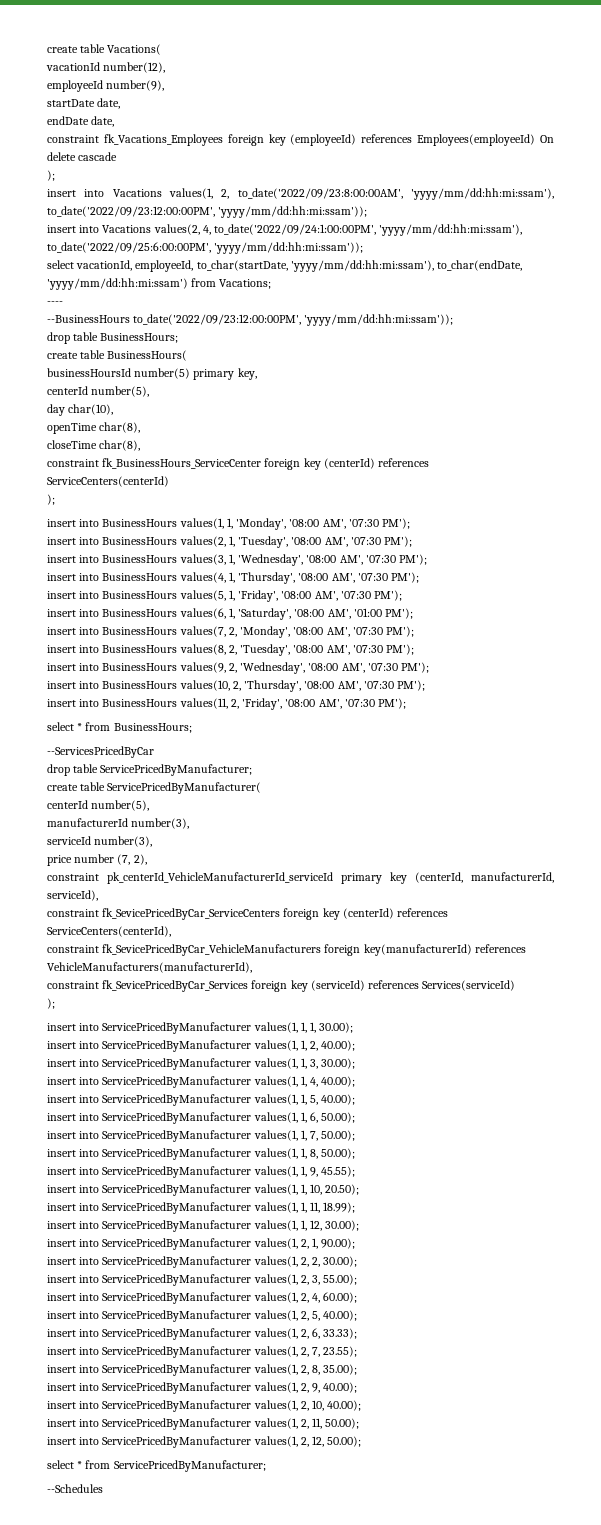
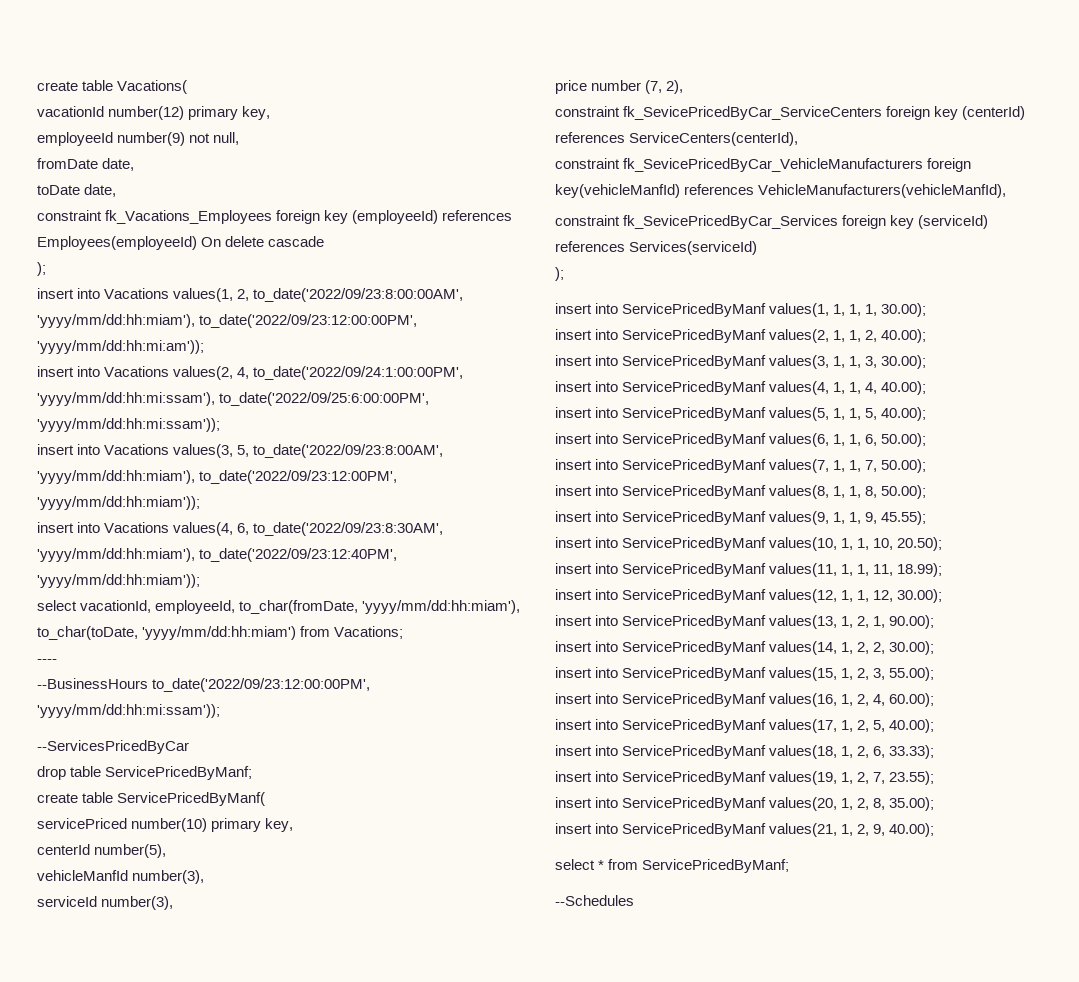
[103,62,166,73] [47,80,165,92] [47,98,121,109] [47,116,89,125] number(12), // employeeId number(9), // startDate date, // endDate -> [108,106,271,120] [37,132,240,146] [37,158,135,171] [37,185,80,195] number(12) primary key, // employeeId number(9) not null, // fromDate date, // toDate
[411,188,554,200] [47,206,368,218] 'yyyy/mm/dd:hh:mi:ssam'), to_date('2022/09/23:12:00:00PM', 'yyyy/mm/dd:hh:mi:ssam')); -> [37,314,418,328] [37,340,204,354] 'yyyy/mm/dd:hh:miam'), to_date('2022/09/23:12:00:00PM', 'yyyy/mm/dd:hh:mi:am'));
(364, 248) none -> [37,444,444,458] [37,470,398,484] [37,496,200,510] [37,522,444,536] [37,548,398,562] [37,574,200,588] // insert into Vacations values(3, 5, to_date('2022/09/23:8:00AM', 'yyyy/mm/dd:hh:miam'), to_date('2022/09/23:12:00PM', 'yyyy/mm/dd:hh:miam')); // insert into Vacations values(4, 6, to_date('2022/09/23:8:30AM', 'yyyy/mm/dd:hh:miam'), to_date('2022/09/23:12:40PM', 'yyyy/mm/dd:hh:miam'));
[196,260,523,272] [47,278,188,290] to_char(startDate, 'yyyy/mm/dd:hh:mi:ssam'), to_char(endDate, 'yyyy/mm/dd:hh:mi:ssam') -> [239,600,521,614] [37,626,297,640] to_char(fromDate, 'yyyy/mm/dd:hh:miam'), to_char(toDate, 'yyyy/mm/dd:hh:miam')
[47,332,179,344] [47,350,188,361] [47,368,191,379] // drop table BusinessHours; // create table BusinessHours( // businessHoursId number(5) -> [37,740,189,754] [37,766,253,780] [37,792,266,806] [37,818,208,832] // --ServicesPricedByCar // drop table ServicePricedByManf; // create table ServicePricedByManf( // servicePriced number(10)
[47,404,114,416] [47,422,141,434] [47,440,141,451] [47,458,430,470] [47,476,169,487] [47,494,55,505] [47,518,411,530] [47,536,413,548] [47,554,428,566] [47,572,420,584] [47,590,403,602] [47,608,414,620] [47,626,415,638] [47,644,415,656] [47,662,430,674] [47,680,426,692] [47,698,407,710] [47,722,192,733] [47,746,154,758] [47,764,253,776] [47,782,262,794] [47,800,150,811] [47,818,128,827] day char(10), // openTime char(8), // closeTime char(8), // constraint fk_BusinessHours_ServiceCenter foreign key (centerId) references ServiceCenters(centerId) // ); // insert into BusinessHours values(1, 1, 'Monday', '08:00 AM', '07:30 PM'); // insert into BusinessHours values(2, 1, 'Tuesday', '08:00 AM', '07:30 PM'); // insert into BusinessHours values(3, 1, 'Wednesday', '08:00 AM', '07:30 PM'); // insert into BusinessHours values(4, 1, 'Thursday', '08:00 AM', '07:30 PM'); // insert into BusinessHours values(5, 1, 'Friday', '08:00 AM', '07:30 PM'); // insert into BusinessHours values(6, 1, 'Saturday', '08:00 AM', '01:00 PM'); // insert into BusinessHours values(7, 2, 'Monday', '08:00 AM', '07:30 PM'); // insert into BusinessHours values(8, 2, 'Tuesday', '08:00 AM', '07:30 PM'); // insert into BusinessHours values(9, 2, 'Wednesday', '08:00 AM', '07:30 PM'); // insert into BusinessHours values(10, 2, 'Thursday', '08:00 AM', '07:30 PM'); // insert into BusinessHours values(11, 2, 'Friday', '08:00 AM', '07:30 PM'); // select * from BusinessHours; // --ServicesPricedByCar // drop table ServicePricedByManufacturer; // create table ServicePricedByManufacturer( // centerId number(5), // manufacturerId -> [37,870,128,881] vehicleManfId
[47,872,554,884] [47,890,98,901] // constraint pk_centerId_VehicleManufacturerId_serviceId primary key (centerId, manufacturerId, serviceId), -> (684, 87) none
[363,944,526,956] [47,962,252,973] key(manufacturerId) references VehicleManufacturers(manufacturerId), -> [555,184,1007,198] key(vehicleManfId) references VehicleManufacturers(vehicleManfId),
[102,1022,252,1034] ServicePricedByManufacturer -> [622,303,767,317] ServicePricedByManf
[319,1022,354,1033] [47,1040,298,1052] 30.00); // insert into ServicePricedByManufacturer values(1, -> [865,303,927,317] [555,329,846,343] 1, 30.00); // insert into ServicePricedByManf values(2, 1,
[102,1058,298,1070] ServicePricedByManufacturer values(1, -> [622,355,846,369] ServicePricedByManf values(3, 1,
[102,1076,298,1088] ServicePricedByManufacturer values(1, -> [622,381,846,395] ServicePricedByManf values(4, 1,
[102,1094,298,1106] ServicePricedByManufacturer values(1, -> [622,407,846,421] ServicePricedByManf values(5, 1,
[102,1112,298,1124] ServicePricedByManufacturer values(1, -> [622,433,846,447] ServicePricedByManf values(6, 1,
[102,1130,298,1142] ServicePricedByManufacturer values(1, -> [622,459,846,473] ServicePricedByManf values(7, 1,
[102,1148,298,1160] ServicePricedByManufacturer values(1, -> [622,485,846,499] ServicePricedByManf values(8, 1,
[102,1166,298,1178] ServicePricedByManufacturer values(1, -> [622,511,846,525] ServicePricedByManf values(9, 1,
[102,1184,298,1196] ServicePricedByManufacturer values(1, -> [622,537,854,551] ServicePricedByManf values(10, 1,
[102,1202,298,1214] ServicePricedByManufacturer values(1, -> [622,563,854,577] ServicePricedByManf values(11, 1,
[102,1220,298,1232] ServicePricedByManufacturer values(1, -> [622,589,854,603] ServicePricedByManf values(12, 1,
[102,1238,298,1250] ServicePricedByManufacturer values(1, -> [622,615,854,629] ServicePricedByManf values(13, 1,
[102,1256,298,1268] ServicePricedByManufacturer values(1, -> [622,641,854,655] ServicePricedByManf values(14, 1,
[102,1274,298,1286] ServicePricedByManufacturer values(1, -> [622,667,854,681] ServicePricedByManf values(15, 1,
[102,1292,298,1304] ServicePricedByManufacturer values(1, -> [622,693,854,707] ServicePricedByManf values(16, 1,
[102,1310,298,1322] ServicePricedByManufacturer values(1, -> [622,719,854,733] ServicePricedByManf values(17, 1,
[102,1328,298,1340] ServicePricedByManufacturer values(1, -> [622,745,854,759] ServicePricedByManf values(18, 1,
[102,1346,298,1358] ServicePricedByManufacturer values(1, -> [622,771,854,785] ServicePricedByManf values(19, 1,
[102,1364,298,1376] ServicePricedByManufacturer values(1, -> [622,797,854,811] ServicePricedByManf values(20, 1,
[102,1382,298,1394] ServicePricedByManufacturer values(1, -> [622,823,854,837] ServicePricedByManf values(21, 1,
[47,1400,362,1412] [47,1418,360,1430] [47,1436,362,1448] [47,1460,266,1472] // insert into ServicePricedByManufacturer values(1, 2, 10, 40.00); // insert into ServicePricedByManufacturer values(1, 2, 11, 50.00); // insert into ServicePricedByManufacturer values(1, 2, 12, 50.00); // select * from ServicePricedByManufacturer; -> [555,859,790,873] // select * from ServicePricedByManf;

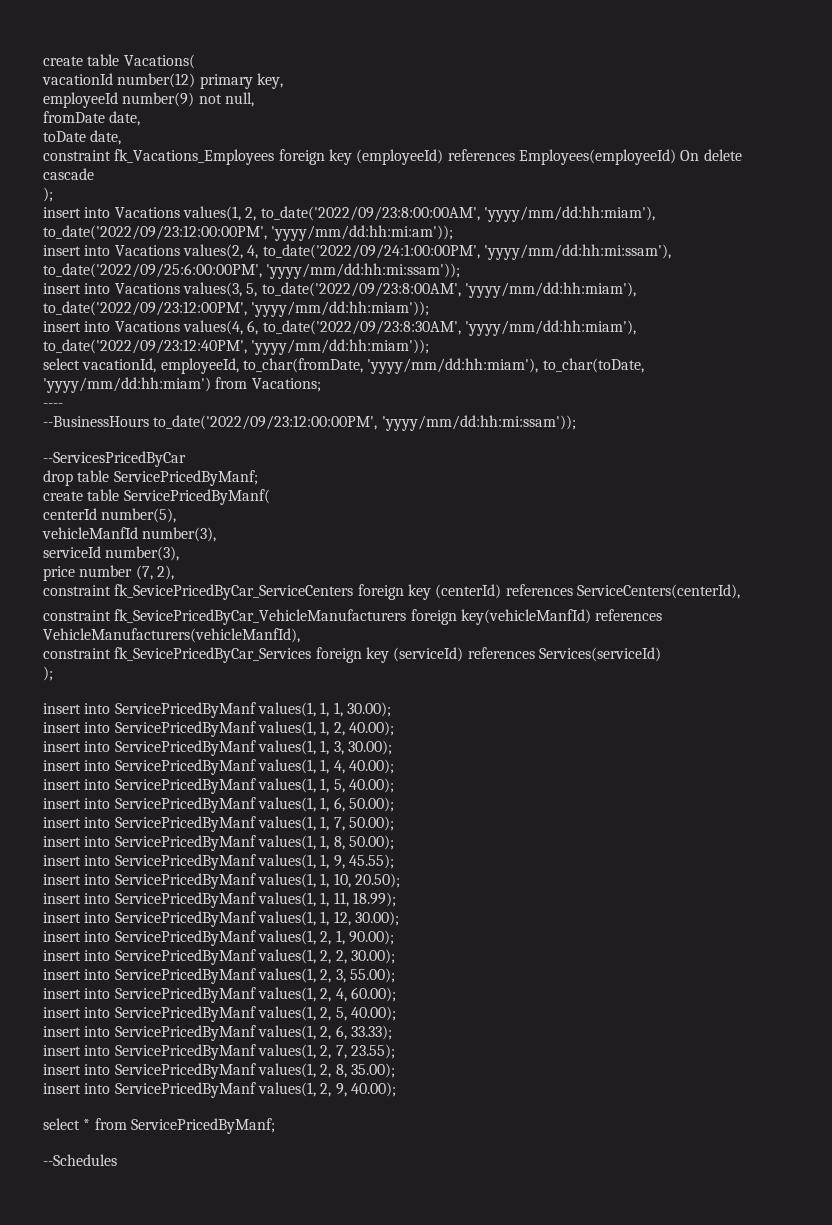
[37,818,294,832] // servicePriced number(10) primary key, -> (270, 497) none
[865,303,927,317] [555,329,846,343] 1, 30.00); // insert into ServicePricedByManf values(2, 1, -> [346,702,391,717] [43,721,316,737] 30.00); // insert into ServicePricedByManf values(1,
[769,355,846,369] values(3, 1, -> [257,740,316,755] values(1,
[769,381,846,395] values(4, 1, -> [257,759,316,774] values(1,
[769,407,846,421] values(5, 1, -> [257,778,316,793] values(1,
[769,433,846,447] values(6, 1, -> [257,797,316,812] values(1,
[769,459,846,473] values(7, 1, -> [257,816,316,831] values(1,
[769,485,846,499] values(8, 1, -> [257,835,316,850] values(1,
[769,511,846,525] values(9, 1, -> [257,854,316,869] values(1,
[769,537,854,551] values(10, 1, -> [257,873,316,888] values(1,
[769,563,854,577] values(11, 1, -> [257,892,316,907] values(1,
[769,589,854,603] values(12, 1, -> [257,911,316,926] values(1,
[769,615,854,629] values(13, 1, -> [257,930,316,945] values(1,
[769,641,854,655] values(14, 1, -> [257,949,316,964] values(1,
[769,667,854,681] values(15, 1, -> [257,968,316,983] values(1,
[769,693,854,707] values(16, 1, -> [257,987,316,1002] values(1,
[769,719,854,733] values(17, 1, -> [257,1006,316,1021] values(1,
[769,745,854,759] values(18, 1, -> [257,1025,316,1040] values(1,
[769,771,854,785] values(19, 1, -> [257,1044,316,1059] values(1,
[769,797,854,811] values(20, 1, -> [257,1063,316,1078] values(1,
[769,823,854,837] values(21, 1, -> [257,1082,316,1097] values(1,

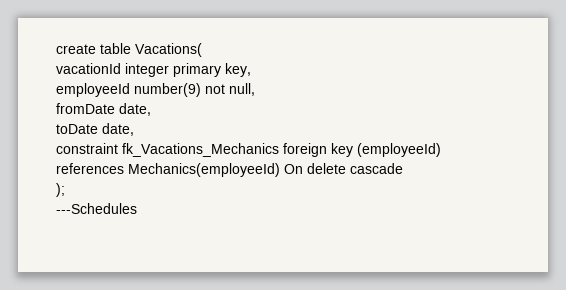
[117,73,196,88] number(12) -> [125,63,169,77] integer
[114,149,275,165] fk_Vacations_Employees -> [122,143,279,157] fk_Vacations_Mechanics
[518,149,676,165] Employees(employeeId) -> [128,163,280,177] Mechanics(employeeId)
[43,206,655,222] [43,225,454,241] [43,244,671,260] [43,263,461,279] [43,282,636,298] [43,301,430,317] [43,320,636,336] [43,339,430,355] [43,358,644,374] [43,377,321,393] [43,403,63,408] [43,415,576,431] [43,451,186,467] [43,470,258,486] [43,489,270,505] [43,508,177,523] [42,527,217,542] [43,546,180,561] [43,565,174,581] [43,584,740,600] [43,609,663,625] [43,628,300,643] [43,647,661,663] [43,666,53,681] [43,702,391,718] [43,721,394,737] [43,740,392,756] [43,759,394,775] [43,778,394,794] [43,797,394,813] [43,816,394,832] [43,835,394,851] [43,854,394,870] [43,873,400,889] [43,892,396,908] [43,911,399,927] [43,930,394,946] [43,949,395,965] [43,968,395,984] [43,987,396,1003] [43,1006,396,1022] [43,1025,392,1041] [43,1044,395,1060] [43,1063,395,1079] [43,1082,396,1098] [43,1118,275,1134] [43,1154,117,1166] insert into Vacations values(1, 2, to_date('2022/09/23:8:00:00AM', 'yyyy/mm/dd:hh:miam'), to_date('2022/09/23:12:00:00PM', 'yyyy/mm/dd:hh:mi:am')); // insert into Vacations values(2, 4, to_date('2022/09/24:1:00:00PM', 'yyyy/mm/dd:hh:mi:ssam'), to_date('2022/09/25:6:00:00PM', 'yyyy/mm/dd:hh:mi:ssam')); // insert into Vacations values(3, 5, to_date('2022/09/23:8:00AM', 'yyyy/mm/dd:hh:miam'), to_date('2022/09/23:12:00PM', 'yyyy/mm/dd:hh:miam')); // insert into Vacations values(4, 6, to_date('2022/09/23:8:30AM', 'yyyy/mm/dd:hh:miam'), to_date('2022/09/23:12:40PM', 'yyyy/mm/dd:hh:miam')); // select vacationId, employeeId, to_char(fromDate, 'yyyy/mm/dd:hh:miam'), to_char(toDate, 'yyyy/mm/dd:hh:miam') from Vacations; // ---- // --BusinessHours to_date('2022/09/23:12:00:00PM', 'yyyy/mm/dd:hh:mi:ssam')); // --ServicesPricedByCar // drop table ServicePricedByManf; // create table ServicePricedByManf( // centerId number(5), // vehicleManfId number(3), // serviceId number(3), // price number (7, 2), // constraint fk_SevicePricedByCar_ServiceCenters foreign key (centerId) references ServiceCenters(centerId), // constraint fk_SevicePricedByCar_VehicleManufacturers foreign key(vehicleManfId) references VehicleManufacturers(vehicleManfId), // constraint fk_SevicePricedByCar_Services foreign key (serviceId) references Services(serviceId) // ); // insert into ServicePricedByManf values(1, 1, 1, 30.00); // insert into ServicePricedByManf values(1, 1, 2, 40.00); // insert into ServicePricedByManf values(1, 1, 3, 30.00); // insert into ServicePricedByManf values(1, 1, 4, 40.00); // insert into ServicePricedByManf values(1, 1, 5, 40.00); // insert into ServicePricedByManf values(1, 1, 6, 50.00); // insert into ServicePricedByManf values(1, 1, 7, 50.00); // insert into ServicePricedByManf values(1, 1, 8, 50.00); // insert into ServicePricedByManf values(1, 1, 9, 45.55); // insert into ServicePricedByManf values(1, 1, 10, 20.50); // insert into ServicePricedByManf values(1, 1, 11, 18.99); // insert into ServicePricedByManf values(1, 1, 12, 30.00); // insert into ServicePricedByManf values(1, 2, 1, 90.00); // insert into ServicePricedByManf values(1, 2, 2, 30.00); // insert into ServicePricedByManf values(1, 2, 3, 55.00); // insert into ServicePricedByManf values(1, 2, 4, 60.00); // insert into ServicePricedByManf values(1, 2, 5, 40.00); // insert into ServicePricedByManf values(1, 2, 6, 33.33); // insert into ServicePricedByManf values(1, 2, 7, 23.55); // insert into ServicePricedByManf values(1, 2, 8, 35.00); // insert into ServicePricedByManf values(1, 2, 9, 40.00); // select * from ServicePricedByManf; // --Schedules -> [56,203,137,214] ---Schedules

